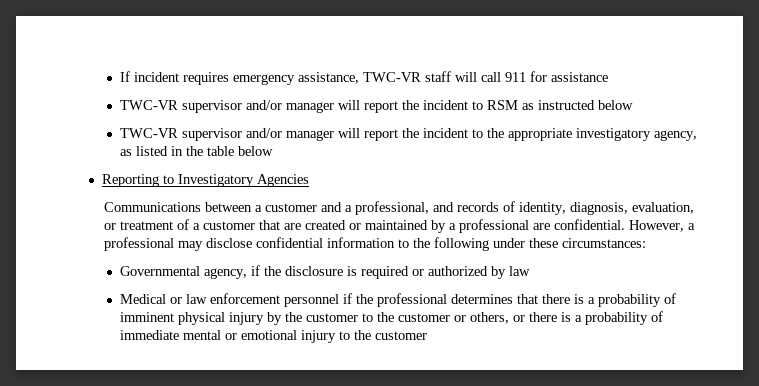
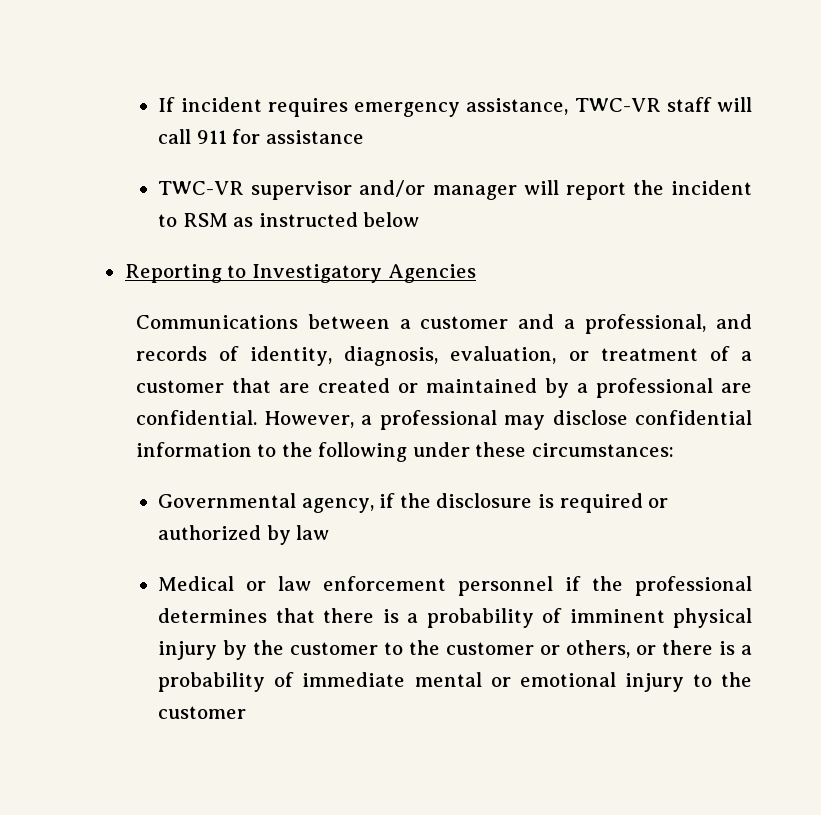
[119,128,697,141] [119,146,273,156] // TWC-VR supervisor and/or manager will report the incident to the appropriate investigatory agency, as listed in the table below -> (420, 219) none

